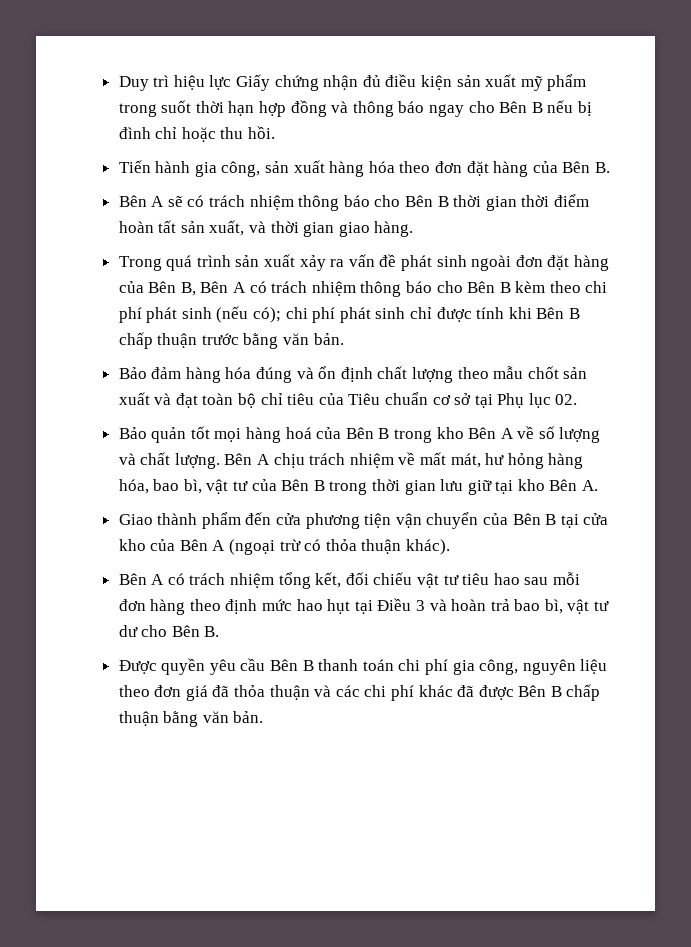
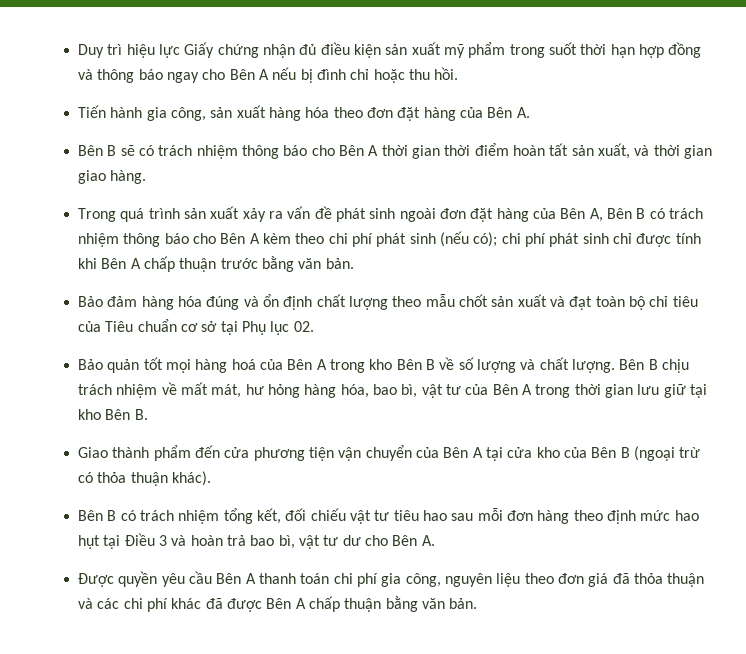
[531,102,543,113] B -> [259,69,270,80] A
[594,162,610,173] [118,195,165,207] B. // Bên A -> [516,107,530,118] [78,145,117,156] A. // Bên B
[437,196,449,207] B -> [368,145,379,156] A
[180,281,511,297] B, Bên A có trách nhiệm thông báo cho Bên B -> [589,208,703,222] [78,233,260,247] A, Bên B có trách nhiệm thông báo cho Bên A
[568,308,580,319] B -> [130,258,141,269] A
[378,428,390,439] B -> [316,359,327,370] A
[500,428,514,439] A -> [425,359,435,370] B
[256,454,270,465] A -> [648,359,658,370] B
[313,480,325,491] B -> [521,384,532,395] A
[582,480,599,491] A. -> [134,409,148,420] B.
[545,514,557,525] B -> [472,447,483,458] A
[212,540,226,551] A -> [620,447,630,458] B
[151,574,165,585] A -> [107,510,117,521] B
[204,626,220,637] B. -> [421,535,435,546] A.
[302,660,314,671] B -> [245,573,256,584] A
[550,686,562,697] B -> [295,598,306,609] A

